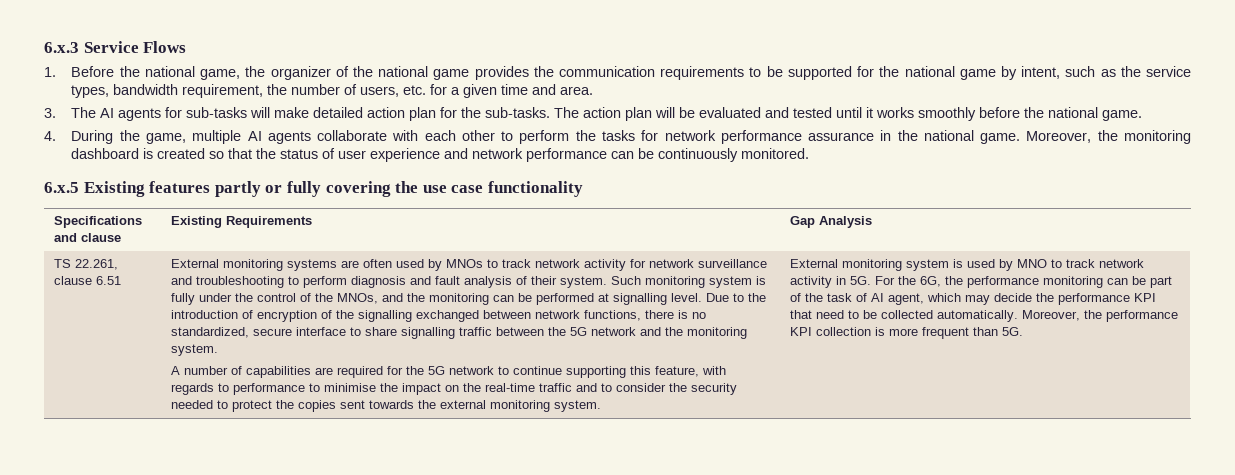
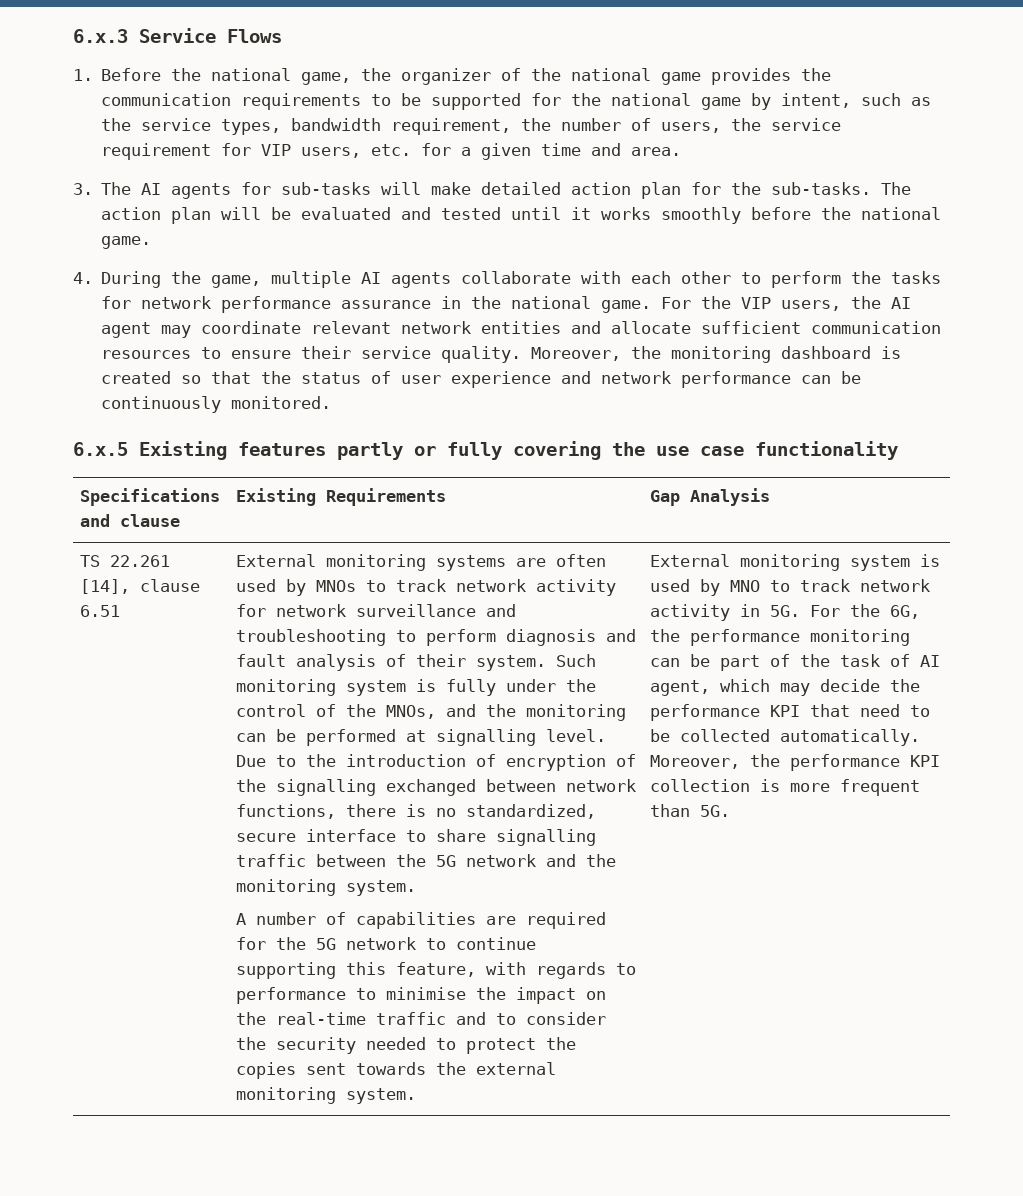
(400, 91) none -> [731,118,842,131] [101,143,362,160] the service requirement for VIP users,
(1021, 138) none -> [661,296,912,311] [101,321,942,338] [101,346,522,363] For the VIP users, the AI agent may coordinate relevant network entities and allocate sufficient communication resources to ensure their service quality.
[74,259,118,270] 22.261, -> [109,555,170,567] [79,579,130,594] 22.261 [14],

